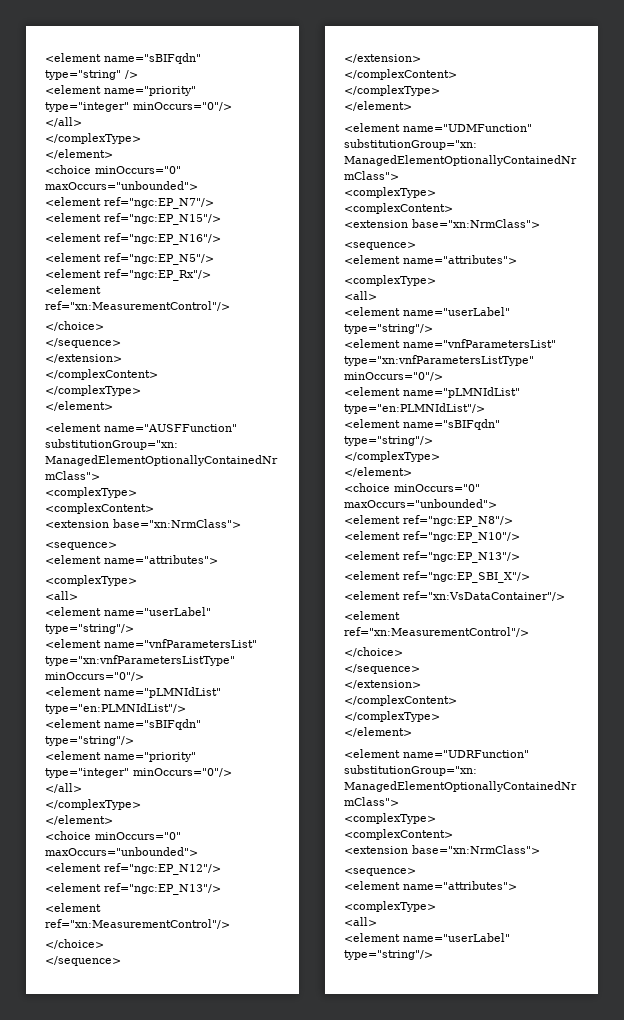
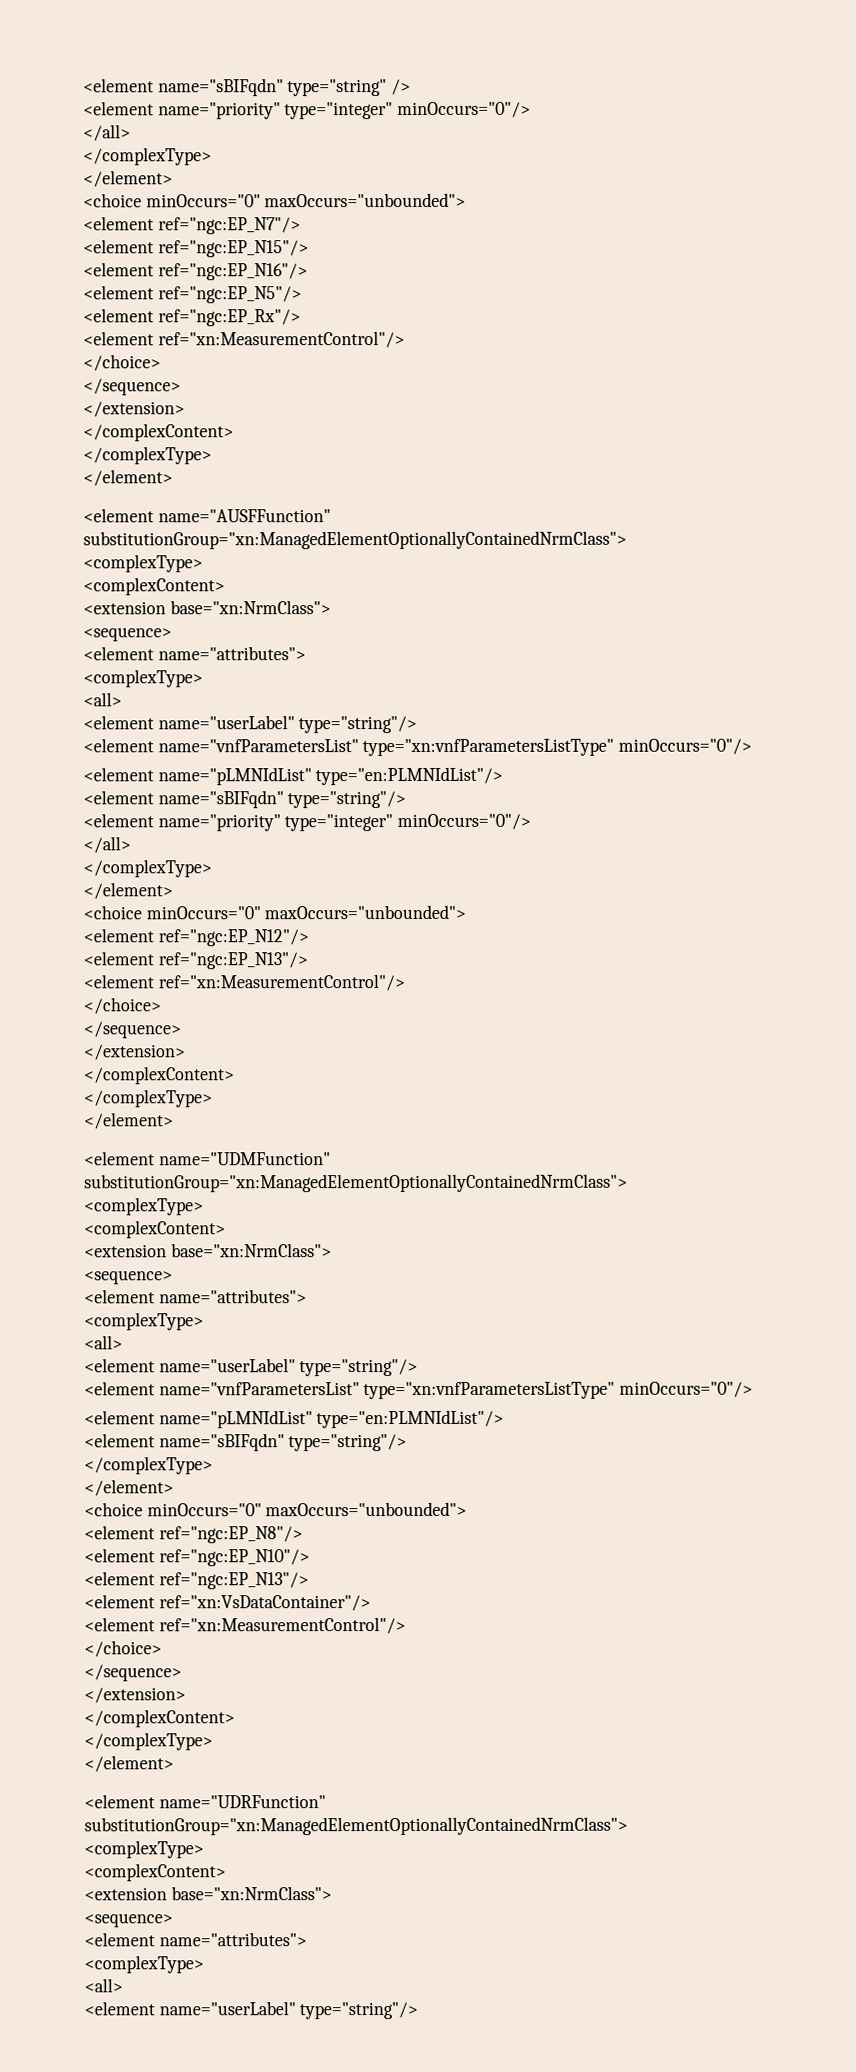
[344,571,530,583] // <element ref="ngc:EP_SBI_X"/> -> (309, 1581) none

